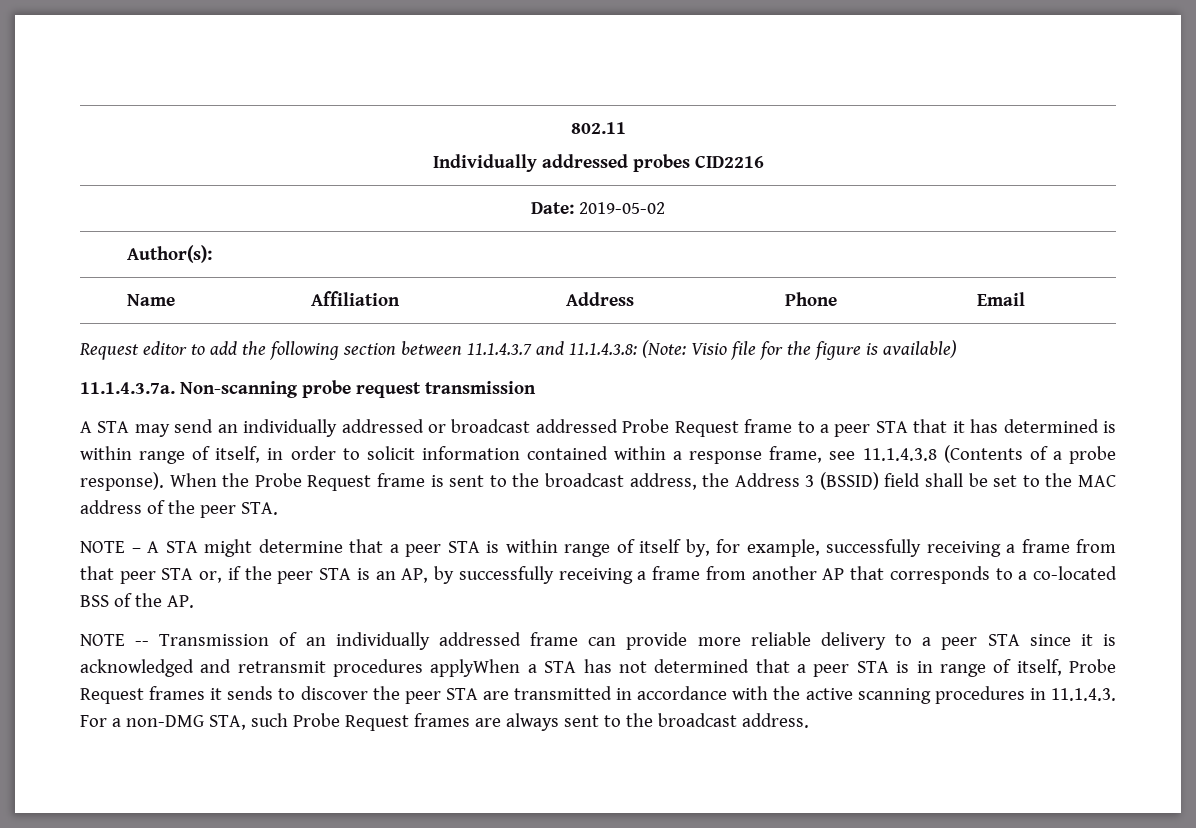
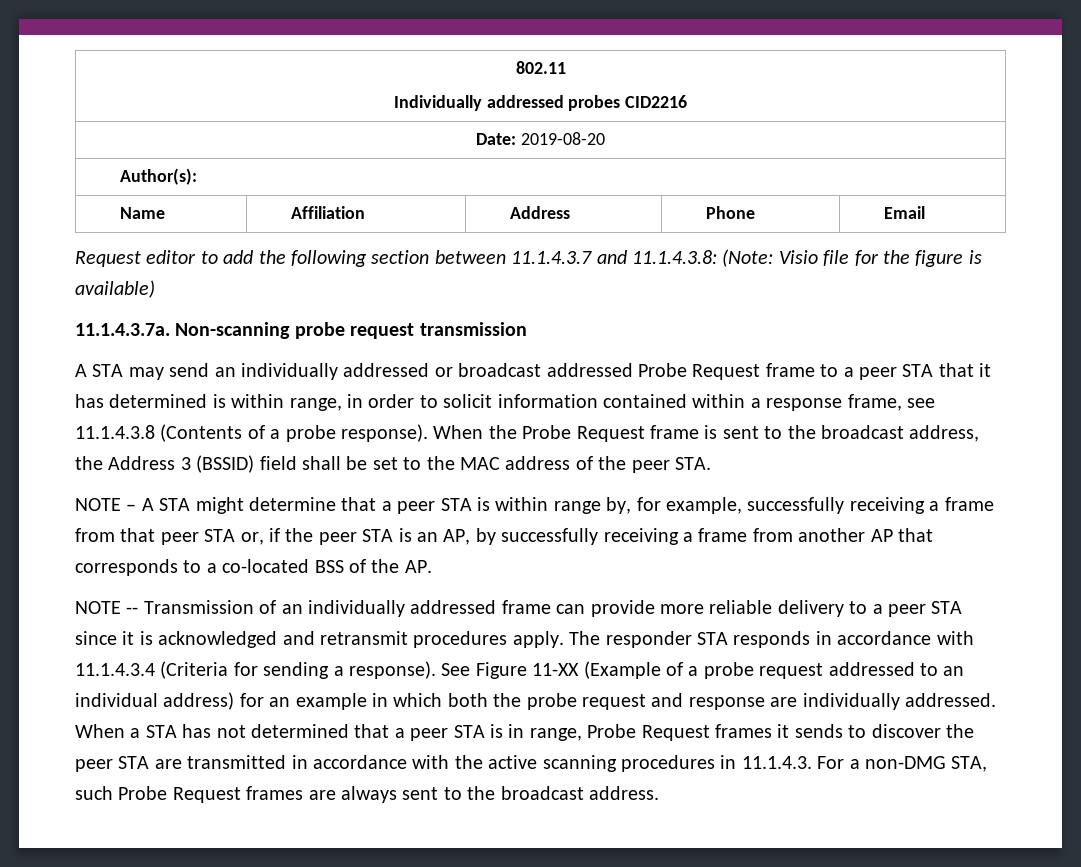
[578,202,665,214] 2019-05-02 -> [520,132,605,145] 2019-08-20
[139,446,261,464] range of itself, -> [289,398,342,411] range,
[616,539,681,553] of itself -> (601, 507) none
[430,659,521,677] applyWhen -> [512,631,974,648] [75,661,965,679] [75,692,996,710] [75,724,125,738] apply. The responder STA responds in accordance with 11.1.4.3.4 (Criteria for sending a response). See Figure 11-XX (Example of a probe request addressed to an individual address) for an example in which both the probe request and response are individually addressed. When
[939,659,1062,677] range of itself, -> [529,728,582,741] range,

